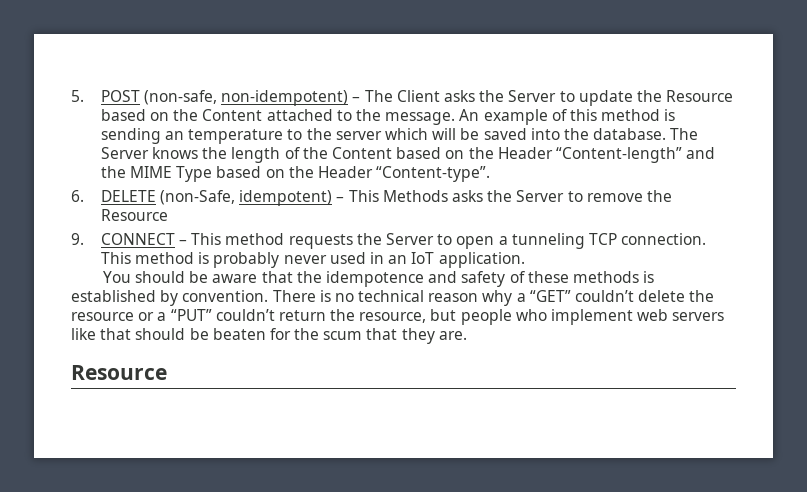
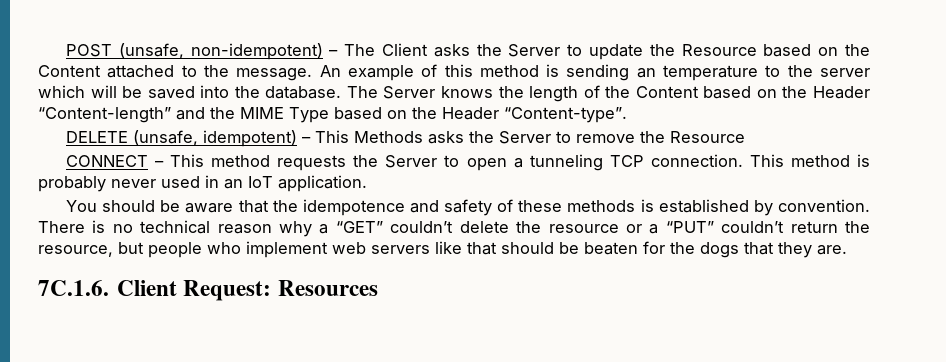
[71,90,218,105] 5. POST (non-safe, -> [66,43,184,59] POST (unsafe,
[71,190,236,205] 6. DELETE (non-Safe, -> [66,130,199,146] DELETE (unsafe,
[71,233,84,245] 9. -> (746, 137) none
[323,331,363,340] scum -> [700,242,739,258] dogs
[71,365,167,380] Resource -> [38,280,378,301] 7C.1.6. Client Request: Resources

